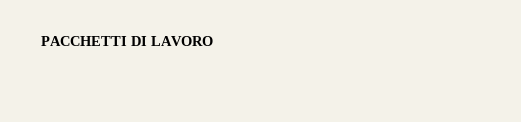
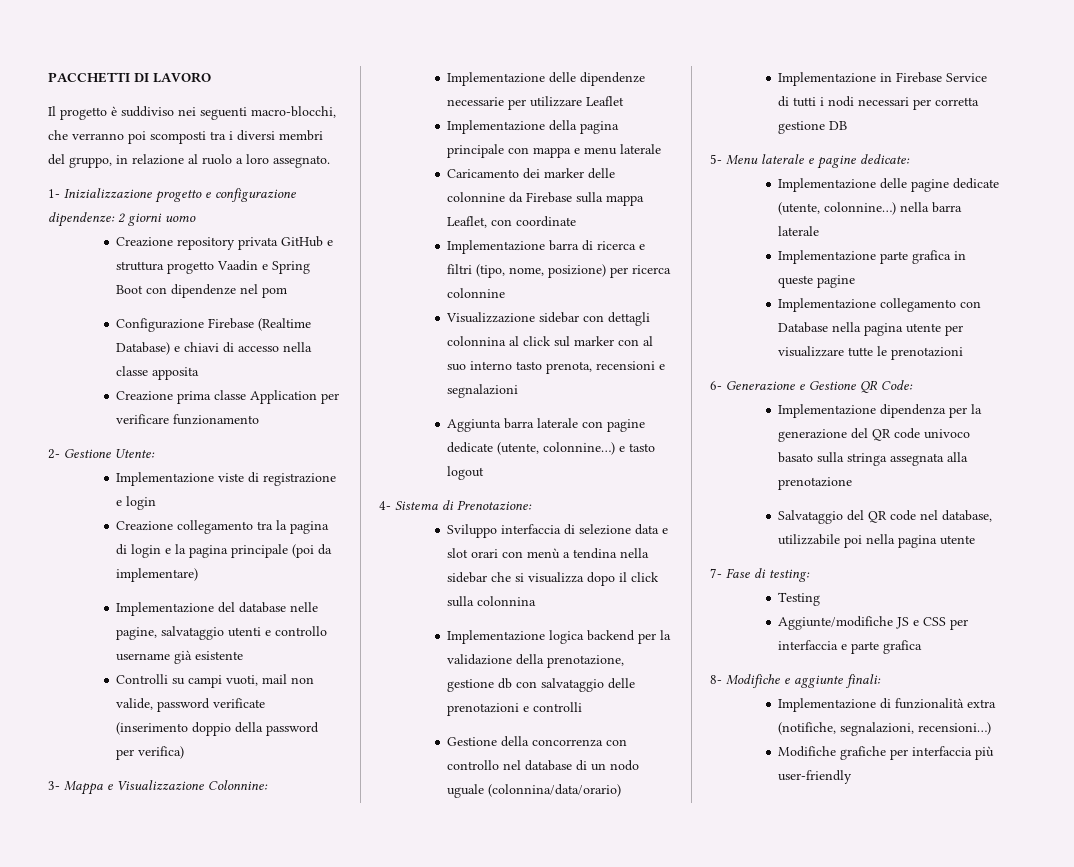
(213, 41) none -> [48,106,336,120] [48,130,323,144] [48,154,330,168] [48,188,296,203] [48,212,196,227] [116,236,334,250] [116,260,311,274] [116,284,288,298] [116,318,312,332] [116,342,313,355] [116,366,200,380] [116,390,340,404] [116,414,260,425] [48,449,155,459] [116,472,337,486] [116,496,157,510] [116,520,330,534] [116,544,333,558] [116,568,199,582] [116,602,319,616] [116,626,328,640] [116,650,244,664] [116,674,315,688] [116,698,266,712] [116,722,320,736] [116,746,185,760] [48,780,268,795] [447,72,646,86] [447,96,625,110] [447,120,620,134] [447,144,662,158] [447,168,616,179] [447,192,645,206] [447,216,577,228] [447,240,646,254] [447,264,672,278] [447,288,506,298] [446,312,651,326] [447,336,654,347] [447,361,666,374] [447,384,519,398] [447,418,646,432] [447,442,656,455] [447,466,485,480] [379,500,532,510] [447,524,669,538] [447,548,650,559] [447,572,660,586] [447,596,537,607] [447,630,672,644] [447,654,625,668] [447,678,636,692] [447,702,583,716] [447,736,628,747] [447,760,640,771] [447,784,622,798] [778,72,988,86] [778,96,980,110] [778,121,848,134] [710,154,910,169] [778,178,1000,192] [778,202,963,215] [778,226,820,236] [778,250,967,264] [778,275,856,288] [778,298,982,312] [778,322,964,336] [778,346,964,360] [710,380,913,393] [778,404,983,418] [778,428,971,442] [778,452,969,466] [778,477,853,490] [778,510,993,524] [778,534,976,548] [710,568,810,582] [778,592,821,606] [778,616,969,630] [778,640,923,654] [710,674,881,688] [778,698,997,712] [778,722,992,736] [778,746,995,760] [778,770,853,784] // Il progetto è suddiviso nei seguenti macro-blocchi, che verranno poi scomposti tra i diversi membri del gruppo, in relazione al ruolo a loro assegnato. // 1- Inizializzazione progetto e configurazione dipendenze: 2 giorni uomo // Creazione repository privata GitHub e struttura progetto Vaadin e Spring Boot con dipendenze nel pom // Configurazione Firebase (Realtime Database) e chiavi di accesso nella classe apposita // Creazione prima classe Application per verificare funzionamento // 2- Gestione Utente: // Implementazione viste di registrazione e login // Creazione collegamento tra la pagina di login e la pagina principale (poi da implementare) // Implementazione del database nelle pagine, salvataggio utenti e controllo username già esistente // Controlli su campi vuoti, mail non valide, password verificate (inserimento doppio della password per verifica) // 3- Mappa e Visualizzazione Colonnine: // Implementazione delle dipendenze necessarie per utilizzare Leaflet // Implementazione della pagina principale con mappa e menu laterale // Caricamento dei marker delle colonnine da Firebase sulla mappa Leaflet, con coordinate // Implementazione barra di ricerca e filtri (tipo, nome, posizione) per ricerca colonnine // Visualizzazione sidebar con dettagli colonnina al click sul marker con al suo interno tasto prenota, recensioni e segnalazioni // Aggiunta barra laterale con pagine dedicate (utente, colonnine…) e tasto logout // 4- Sistema di Prenotazione: // Sviluppo interfaccia di selezione data e slot orari con menù a tendina nella sidebar che si visualizza dopo il click sulla colonnina // Implementazione logica backend per la validazione della prenotazione, gestione db con salvataggio delle prenotazioni e controlli // Gestione della concorrenza con controllo nel database di un nodo uguale (colonnina/data/orario) // Implementazione in Firebase Service di tutti i nodi necessari per corretta gestione DB // 5- Menu laterale e pagine dedicate: // Implementazione delle pagine dedicate (utente, colonnine…) nella barra laterale // Implementazione parte grafica in queste pagine // Implementazione collegamento con Database nella pagina utente per visualizzare tutte le prenotazioni // 6- Generazione e Gestione QR Code: // Implementazione dipendenza per la generazione del QR code univoco basato sulla stringa assegnata alla prenotazione // Salvataggio del QR code nel database, utilizzabile poi nella pagina utente // 7- Fase di testing: // Testing // Aggiunte/modifiche JS e CSS per interfaccia e parte grafica // 8- Modifiche e aggiunte finali: // Implementazione di funzionalità extra (notifiche, segnalazioni, recensioni…) // Modifiche grafiche per interfaccia più user-friendly

